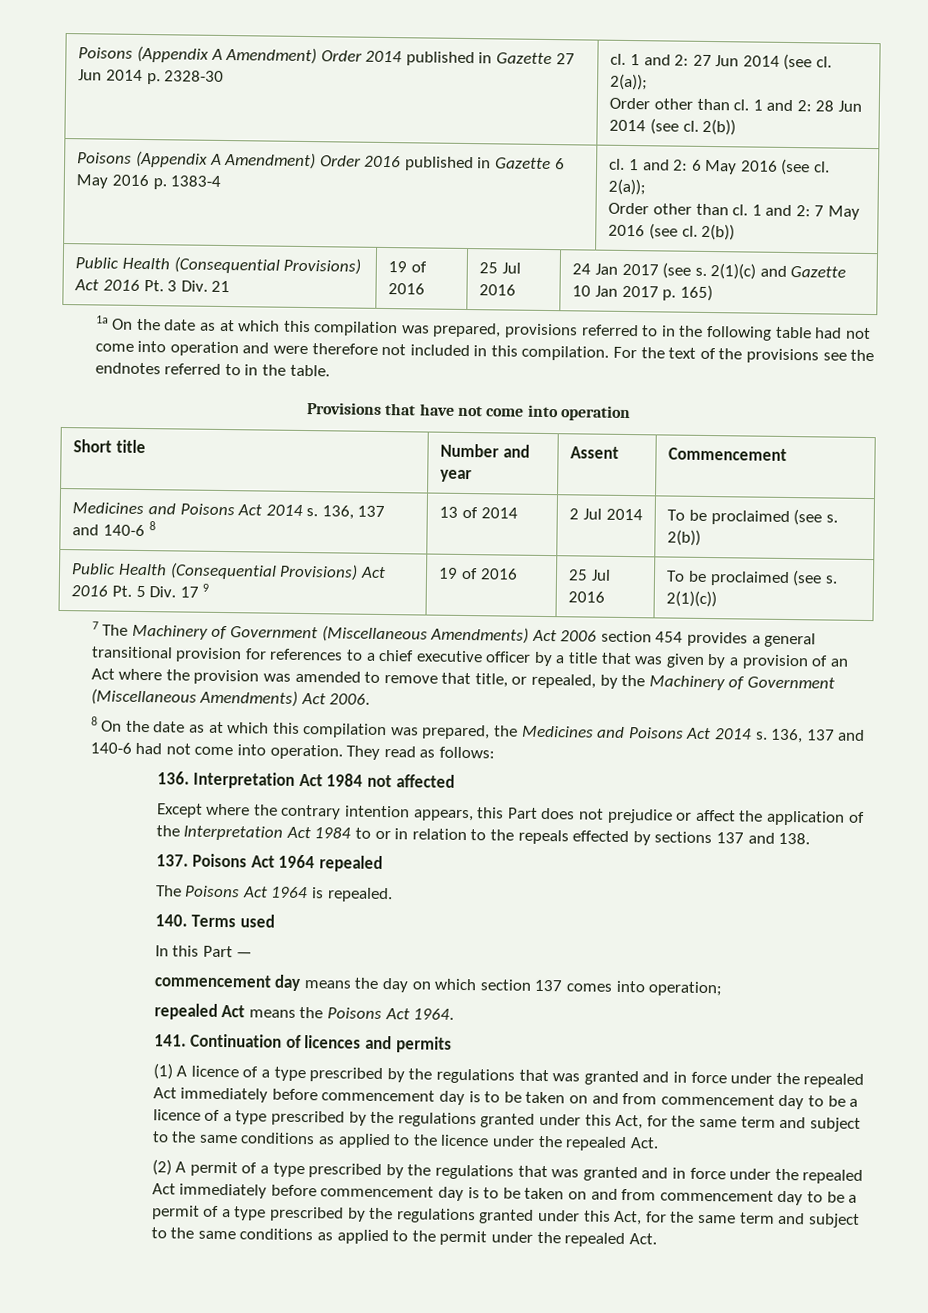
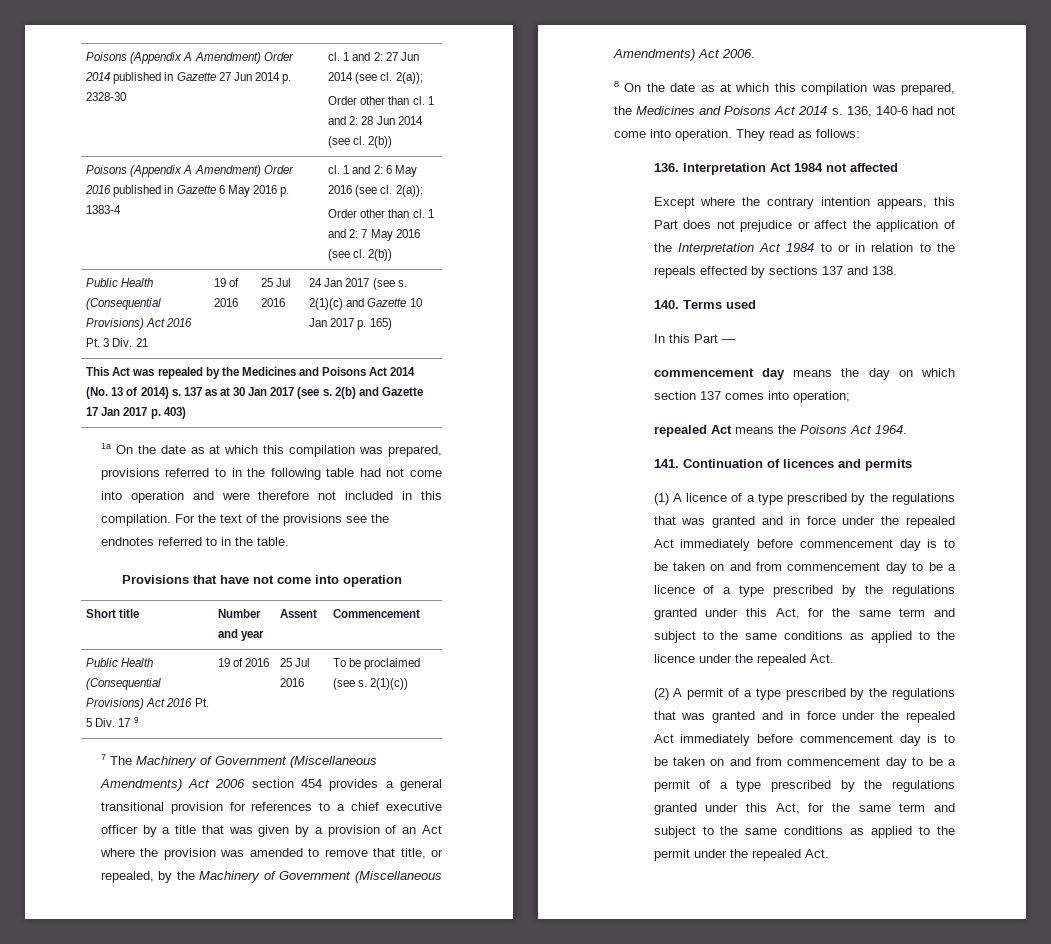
(713, 293) none -> [86,367,416,379] [86,387,423,399] [86,407,186,419] // This Act was repealed by the Medicines and Poisons Act 2014 (No. 13 of 2014) s. 137 as at 30 Jan 2017 (see s. 2(b) and Gazette 17 Jan 2017 p. 403)
[72,502,386,520] [72,521,156,537] [439,506,518,519] [569,508,643,521] [667,509,838,526] [667,529,702,546] // Medicines and Poisons Act 2014 s. 136, 137 and 140-6 8 | 13 of 2014 | 2 Jul 2014 | To be proclaimed (see s. 2(b)) -> (421, 613) none
[805,729,866,741] 137 and -> (872, 111) none
[155,853,384,873] [155,885,393,903] // 137. Poisons Act 1964 repealed // The Poisons Act 1964 is repealed. -> (897, 270) none

